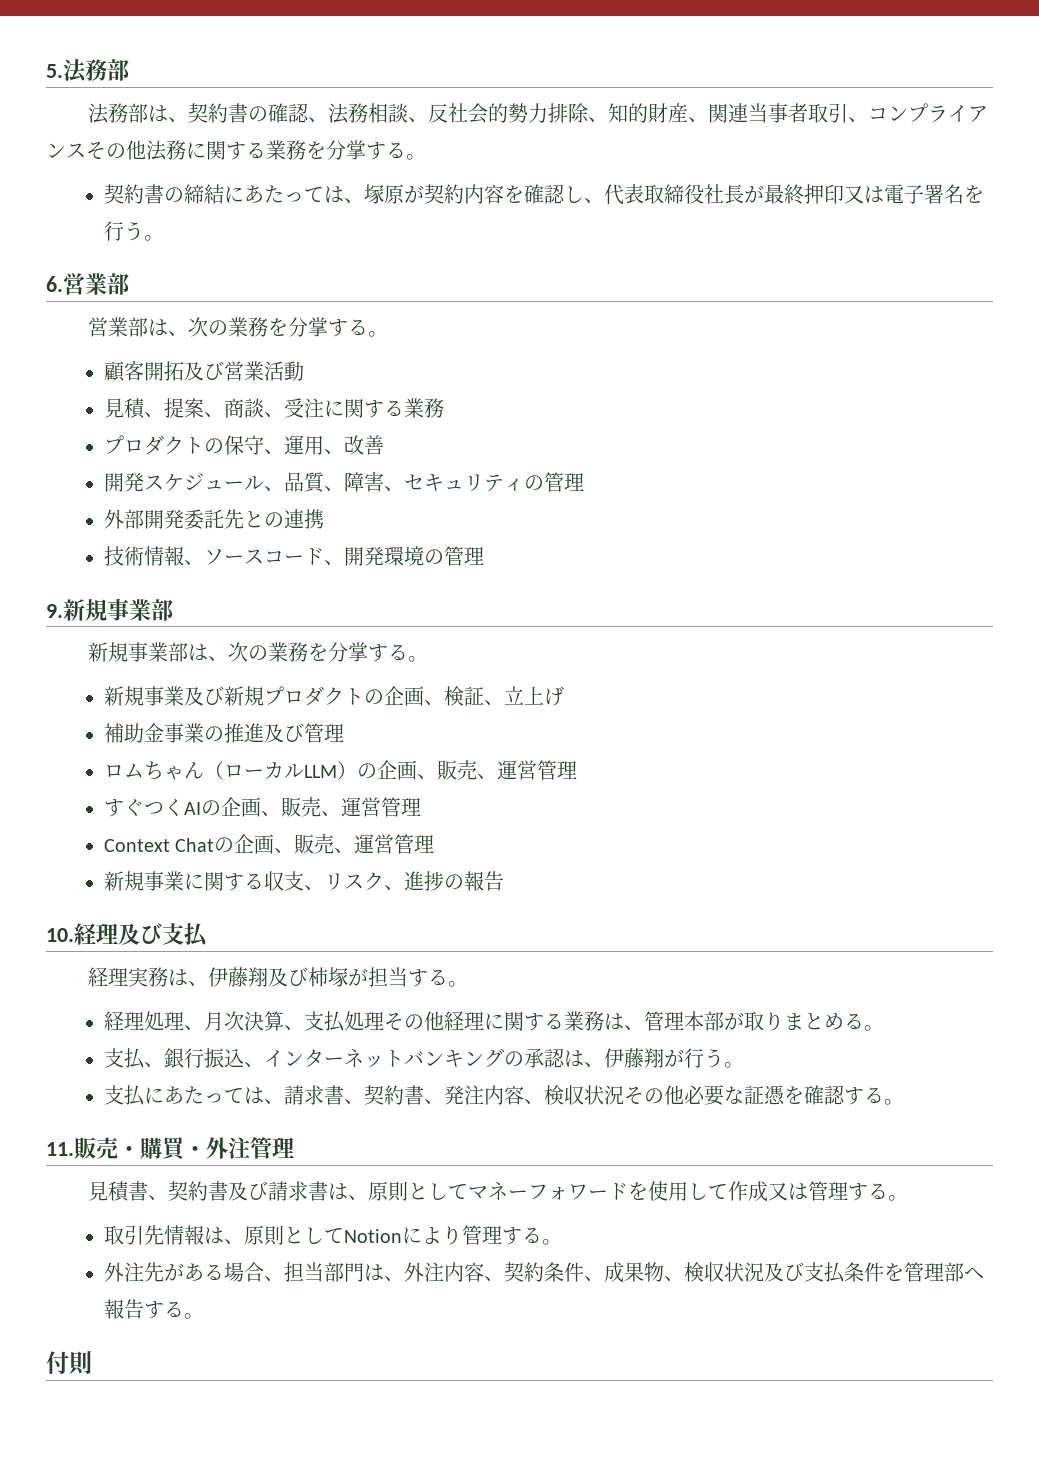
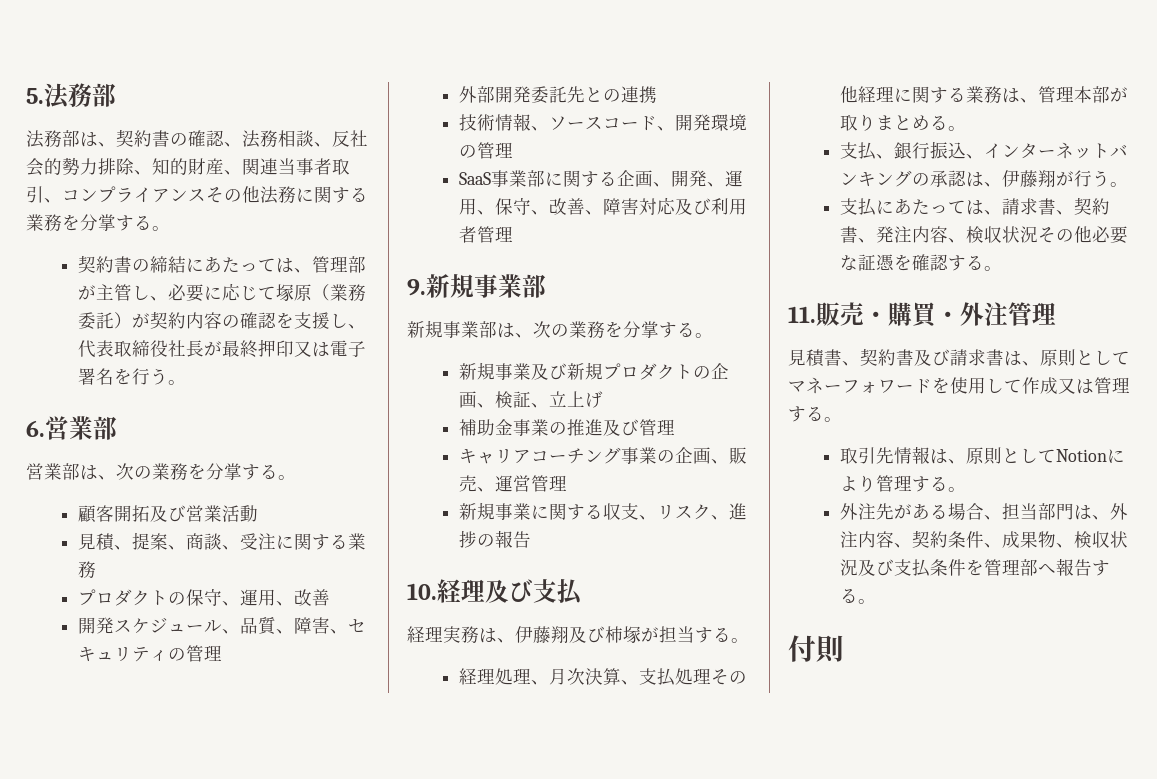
[363,184,565,204] 塚原が契約内容を確認 -> [311,256,366,273] [77,283,366,302] [77,311,330,330] 管理部が主管し、必要に応じて塚原（業務委託）が契約内容の確認を支援
(484, 556) none -> [458,170,743,187] [458,197,747,215] [458,226,513,243] // SaaS事業部に関する企画、開発、運用、保守、改善、障害対応及び利用者管理
[103,760,577,780] [103,797,421,817] [103,838,215,852] ロムちゃん（ローカルLLM）の企画、販売、運営管理 // すぐつくAIの企画、販売、運営管理 // Context Chat -> [458,447,657,464] キャリアコーチング事業

